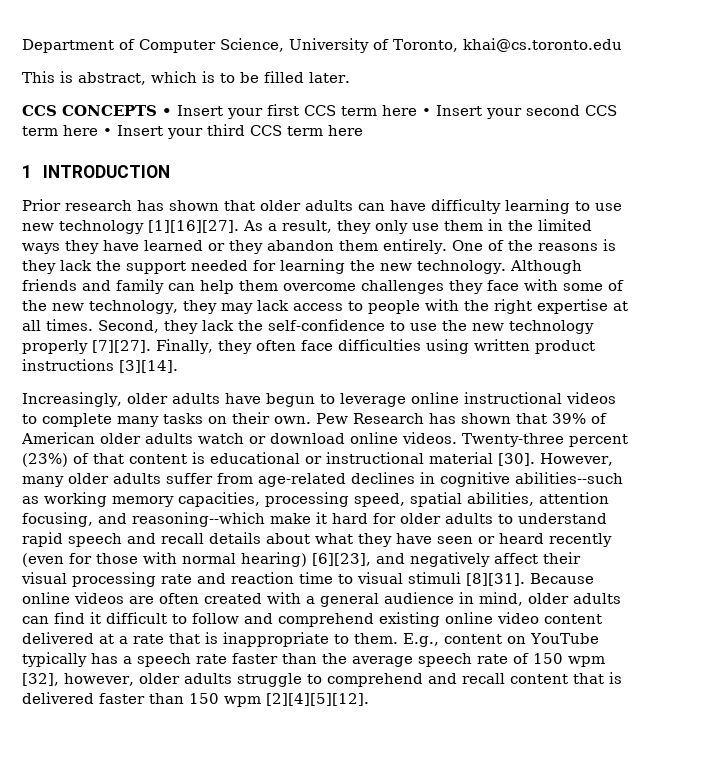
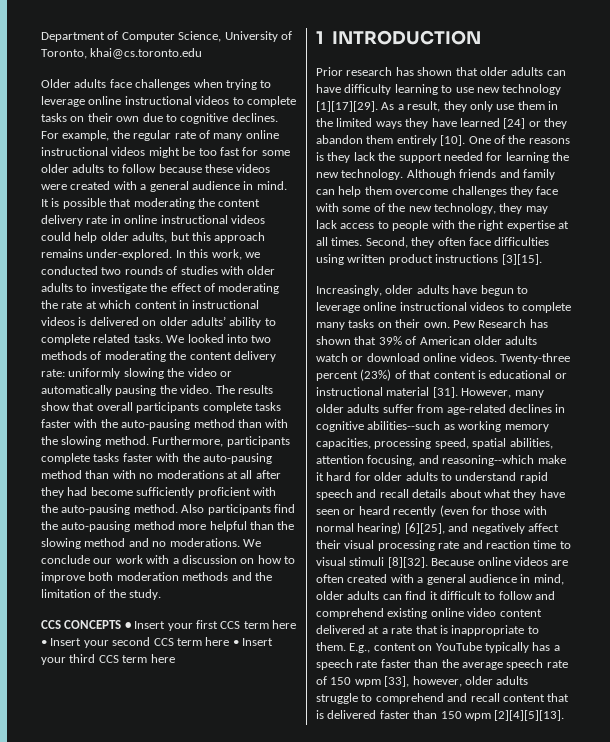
[22,71,350,85] This is abstract, which is to be filled later. -> [41,79,272,90] [41,96,296,107] [41,113,278,124] [41,130,279,141] [41,147,290,158] [41,164,271,173] [41,181,287,192] [41,198,261,209] [41,215,265,226] [41,232,266,243] [41,249,260,260] [41,266,276,275] [41,283,280,294] [41,300,260,309] [41,316,276,328] [41,334,272,345] [41,351,276,362] [41,368,232,379] [41,385,273,396] [41,402,281,413] [41,419,289,430] [41,436,290,447] [41,453,272,464] [41,470,281,479] [41,487,276,498] [41,504,295,515] [41,521,295,532] [41,538,261,549] [41,555,295,564] [41,572,272,583] [41,589,162,600] Older adults face challenges when trying to leverage online instructional videos to complete tasks on their own due to cognitive declines. For example, the regular rate of many online instructional videos might be too fast for some older adults to follow because these videos were created with a general audience in mind. It is possible that moderating the content delivery rate in online instructional videos could help older adults, but this approach remains under-explored. In this work, we conducted two rounds of studies with older adults to investigate the effect of moderating the rate at which content in instructional videos is delivered on older adults’ ability to complete related tasks. We looked into two methods of moderating the content delivery rate: uniformly slowing the video or automatically pausing the video. The results show that overall participants complete tasks faster with the auto-pausing method than with the slowing method. Furthermore, participants complete tasks faster with the auto-pausing method than with no moderations at all after they had become sufficiently proficient with the auto-pausing method. Also participants find the auto-pausing method more helpful than the slowing method and no moderations. We conclude our work with a discussion on how to improve both moderation methods and the limitation of the study.
[148,220,239,233] [1][16][27]. -> [316,101,378,112] [1][17][29].
(203, 245) none -> [503,118,526,129] [24]
[383,239,447,254] entirely. -> [396,135,466,146] entirely [10].
[202,319,594,334] [22,339,252,354] lack the self-confidence to use the new technology properly [7][27]. Finally, they -> (435, 242) none
[119,360,178,373] [3][14]. -> [501,254,542,265] [3][15].
[498,453,535,466] [30]. -> [432,387,458,398] [31].
[312,553,371,566] [6][23], -> [404,523,445,534] [6][25],
[466,573,525,586] [8][31]. -> [387,557,428,568] [8][32].
[22,673,59,686] [32], -> [384,676,410,687] [33],
[266,693,369,706] [2][4][5][12]. -> [494,710,565,721] [2][4][5][13].

